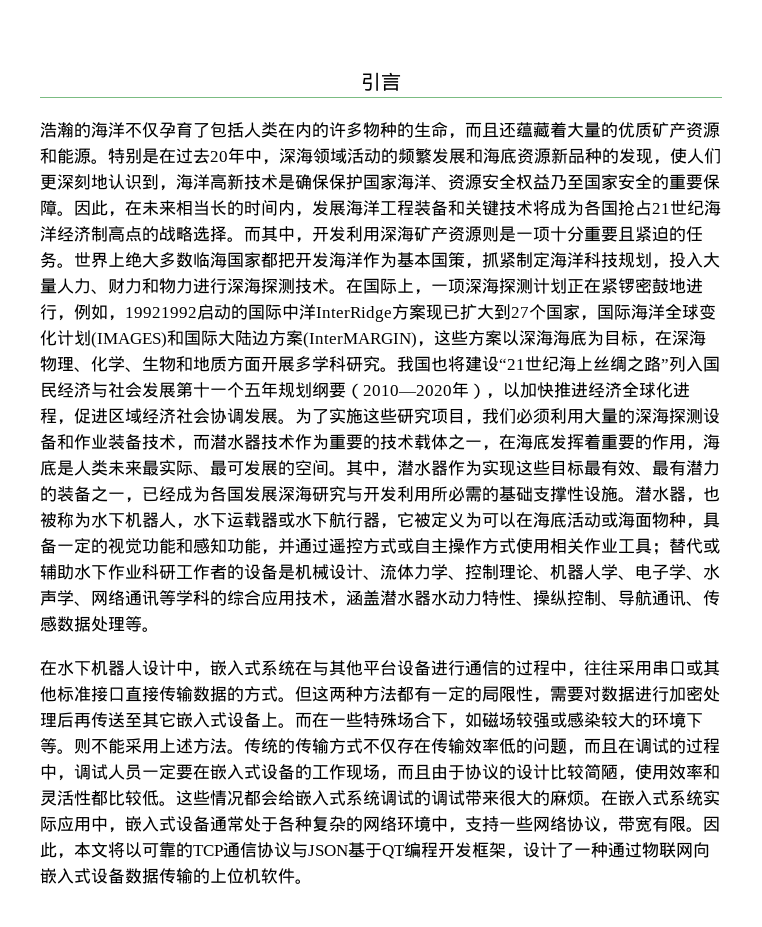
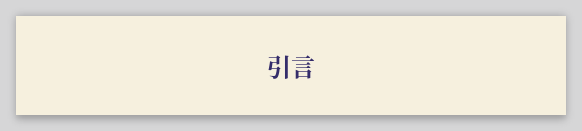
[40,122,720,139] [40,147,721,165] [40,174,720,191] [40,200,721,217] [40,226,703,243] [40,252,720,269] [40,278,703,295] [40,304,716,322] [40,330,706,348] [40,356,720,372] [40,381,690,399] [40,408,720,425] [40,434,720,451] [40,460,720,477] [40,486,720,503] [40,512,720,529] [40,538,720,555] [40,564,720,580] [40,590,720,607] [40,616,159,632] [40,660,720,677] [40,686,720,703] [40,712,703,729] [40,738,720,755] [40,764,720,781] [40,790,720,806] [40,816,720,833] [40,842,710,859] [40,868,312,884] // 浩瀚的海洋不仅孕育了包括人类在内的许多物种的生命，而且还蕴藏着大量的优质矿产资源和能源。特别是在过去20年中，深海领域活动的频繁发展和海底资源新品种的发现，使人们更深刻地认识到，海洋高新技术是确保保护国家海洋、资源安全权益乃至国家安全的重要保障。因此，在未来相当长的时间内，发展海洋工程装备和关键技术将成为各国抢占21世纪海洋经济制高点的战略选择。而其中，开发利用深海矿产资源则是一项十分重要且紧迫的任务。世界上绝大多数临海国家都把开发海洋作为基本国策，抓紧制定海洋科技规划，投入大量人力、财力和物力进行深海探测技术。在国际上，一项深海探测计划正在紧锣密鼓地进行，例如，19921992启动的国际中洋InterRidge方案现已扩大到27个国家，国际海洋全球变化计划(IMAGES)和国际大陆边方案(InterMARGIN)，这些方案以深海海底为目标，在深海物理、化学、生物和地质方面开展多学科研究。我国也将建设“21世纪海上丝绸之路”列入国民经济与社会发展第十一个五年规划纲要（2010—2020年），以加快推进经济全球化进程，促进区域经济社会协调发展。为了实施这些研究项目，我们必须利用大量的深海探测设备和作业装备技术，而潜水器技术作为重要的技术载体之一，在海底发挥着重要的作用，海底是人类未来最实际、最可发展的空间。其中，潜水器作为实现这些目标最有效、最有潜力的装备之一，已经成为各国发展深海研究与开发利用所必需的基础支撑性设施。潜水器，也被称为水下机器人，水下运载器或水下航行器，它被定义为可以在海底活动或海面物种，具备一定的视觉功能和感知功能，并通过遥控方式或自主操作方式使用相关作业工具；替代或辅助水下作业科研工作者的设备是机械设计、流体力学、控制理论、机器人学、电子学、水声学、网络通讯等学科的综合应用技术，涵盖潜水器水动力特性、操纵控制、导航通讯、传感数据处理等。 // 在水下机器人设计中，嵌入式系统在与其他平台设备进行通信的过程中，往往采用串口或其他标准接口直接传输数据的方式。但这两种方法都有一定的局限性，需要对数据进行加密处理后再传送至其它嵌入式设备上。而在一些特殊场合下，如磁场较强或感染较大的环境下等。则不能采用上述方法。传统的传输方式不仅存在传输效率低的问题，而且在调试的过程中，调试人员一定要在嵌入式设备的工作现场，而且由于协议的设计比较简陋，使用效率和灵活性都比较低。这些情况都会给嵌入式系统调试的调试带来很大的麻烦。在嵌入式系统实际应用中，嵌入式设备通常处于各种复杂的网络环境中，支持一些网络协议，带宽有限。因此，本文将以可靠的TCP通信协议与JSON基于QT编程开发框架，设计了一种通过物联网向嵌入式设备数据传输的上位机软件。 -> (315, 67) none

